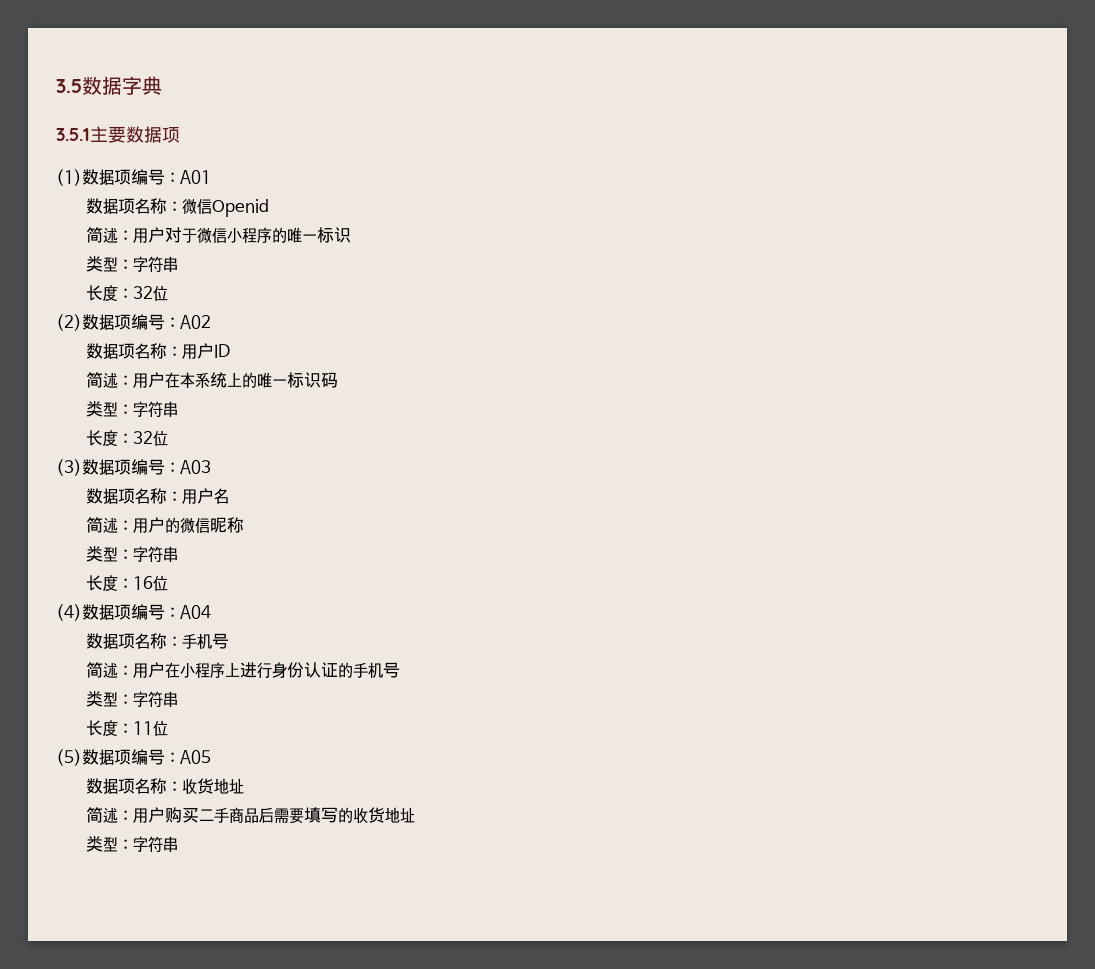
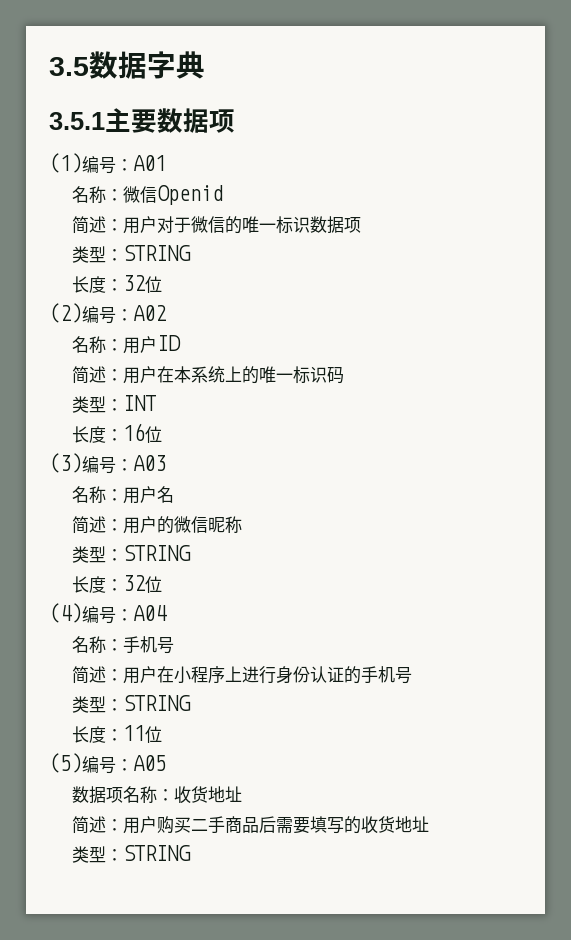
[82,169,131,185] 数据项 -> (82, 163) none
[85,198,135,214] 数据项 -> (166, 163) none
[226,227,351,243] [85,256,178,272] 小程序的唯一标识 // 类型：字符串 -> [224,216,361,234] [71,245,191,263] 的唯一标识数据项 // 类型：STRING
[82,314,131,330] 数据项 -> (82, 313) none
[85,343,135,359] 数据项 -> (166, 313) none
[132,401,178,417] [85,430,153,447] 字符串 // 长度：32 -> [122,395,156,411] [71,423,145,443] INT // 长度：16
[82,459,131,475] 数据项 -> (82, 463) none
[85,488,135,504] 数据项 -> (166, 463) none
[132,546,178,562] [85,575,153,592] 字符串 // 长度：16 -> [122,545,191,561] [71,575,145,593] STRING // 长度：32
[82,604,131,620] 数据项 -> (82, 613) none
[85,633,135,649] 数据项 -> (167, 613) none
[132,691,178,707] 字符串 -> [122,695,191,711] STRING
[82,749,131,765] 数据项 -> (82, 763) none
[132,836,178,852] 字符串 -> [122,845,191,861] STRING

